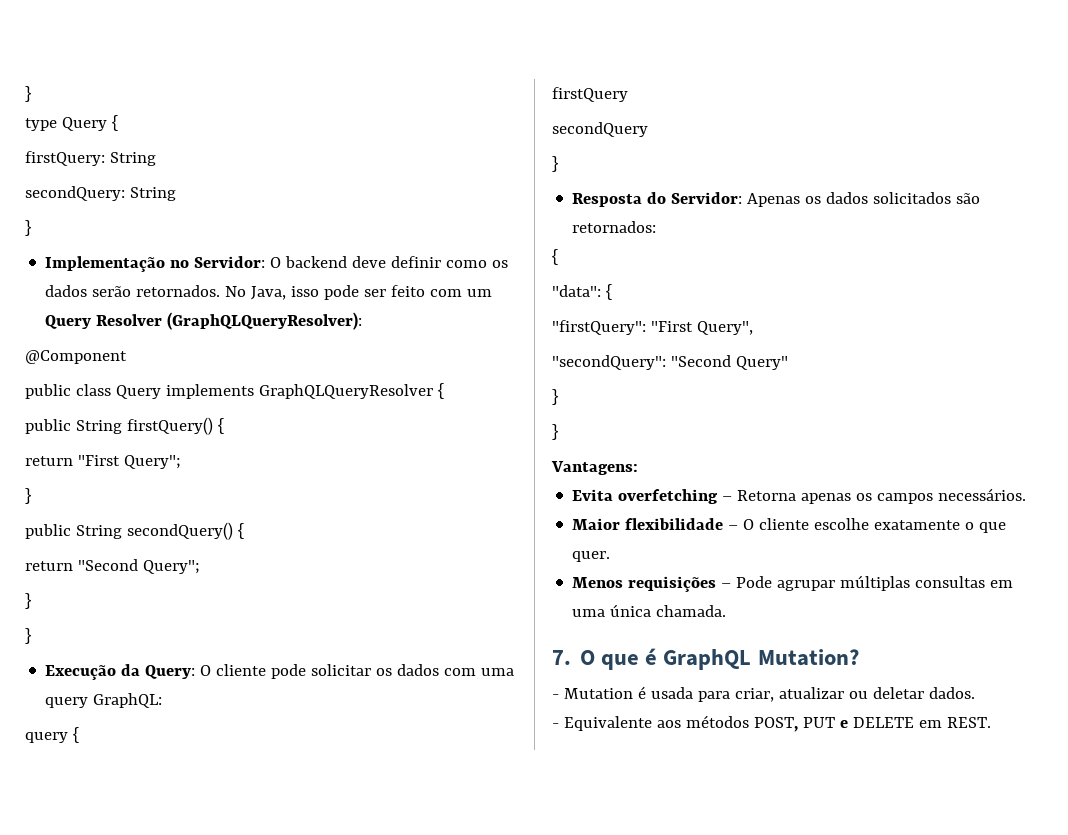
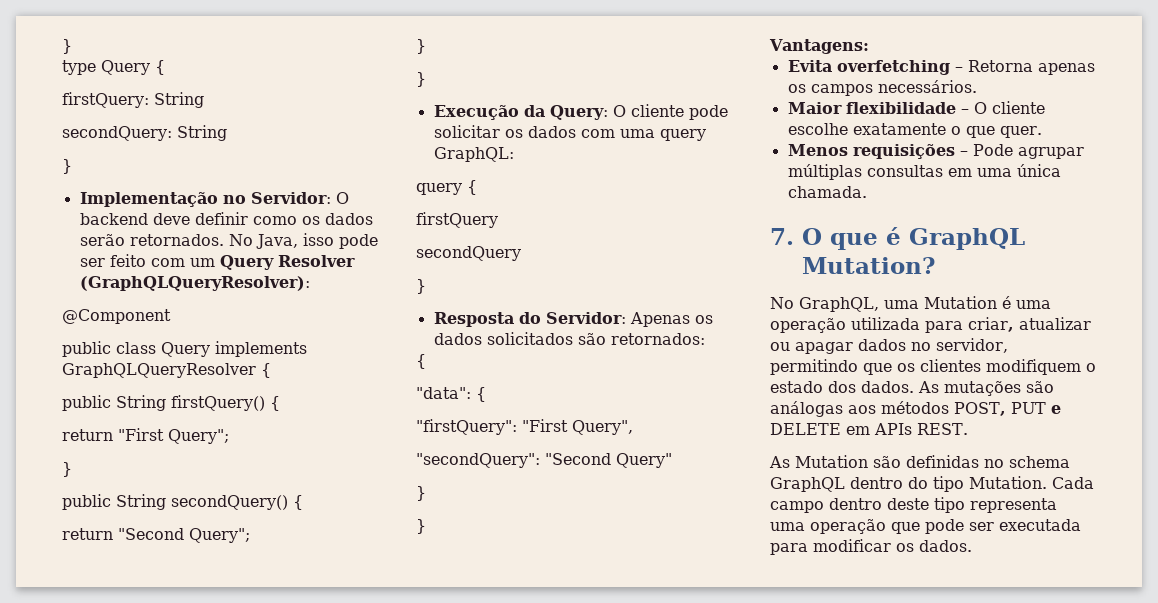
[552,686,975,702] [552,716,652,731] - Mutation é usada para criar, atualizar ou deletar dados. // - Equivalente -> [770,296,1051,312] [770,317,1091,333] [770,338,1008,354] [770,359,1096,375] [770,381,1054,396] [770,401,843,417] No GraphQL, uma Mutation é uma operação utilizada para criar, atualizar ou apagar dados no servidor, permitindo que os clientes modifiquem o estado dos dados. As mutações são análogas
(942, 724) none -> [874,423,912,435] APIs
(991, 722) none -> [769,455,1070,468] [770,476,1094,492] [770,497,1057,513] [770,519,1081,534] [770,539,972,555] // As Mutation são definidas no schema GraphQL dentro do tipo Mutation. Cada campo dentro deste tipo representa uma operação que pode ser executada para modificar os dados.

